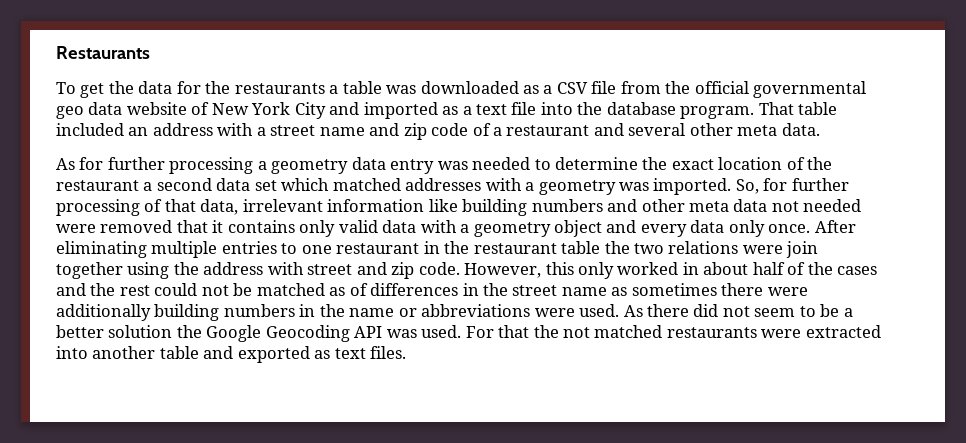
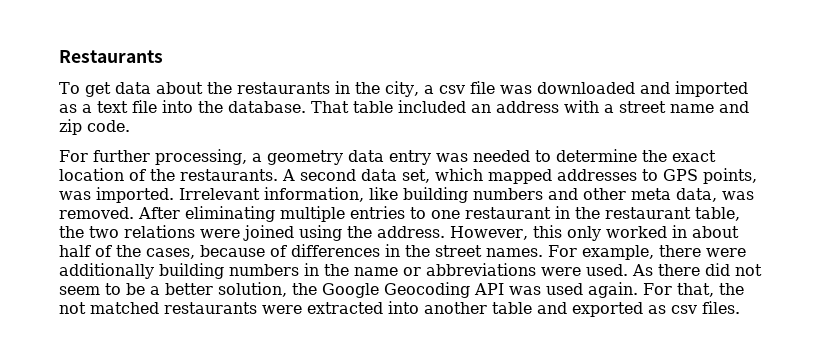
[108,81,867,98] [56,102,326,119] the data for the restaurants a table was downloaded as a CSV file from the official governmental geo data website of New York City -> [114,81,635,97] data about the restaurants in the city, a csv file was downloaded
[606,102,755,119] database program. -> [228,101,306,113] database.
[431,123,820,136] [56,157,254,174] code of a restaurant and several other meta data. // As for further processing -> [87,120,130,132] [59,149,247,165] code. // For further processing,
[56,178,849,195] [56,199,425,216] restaurant a second data set which matched addresses with a geometry was imported. So, for further processing of that data, irrelevant information -> [180,168,757,184] [59,187,364,203] restaurants. A second data set, which mapped addresses to GPS points, was imported. Irrelevant information,
[733,199,862,212] [56,220,811,237] data not needed were removed that it contains only valid data with a geometry object and every data only once. -> [676,188,754,202] [59,207,134,219] data, was removed.
[561,241,601,254] table -> [695,207,740,221] table,
[786,241,819,258] [56,262,460,279] join together using the address with street and zip code. -> [243,225,445,241] joined using the address.
[837,266,878,275] [56,283,346,296] cases and the rest could not be matched as -> [146,245,265,259] cases, because
[561,283,717,296] name as sometimes -> [486,245,654,260] names. For example,
[108,325,173,338] solution -> [218,282,287,297] solution,
[421,325,530,338] used. For that -> [546,282,714,298] used again. For that,
[334,348,366,359] text -> [671,305,697,314] csv

